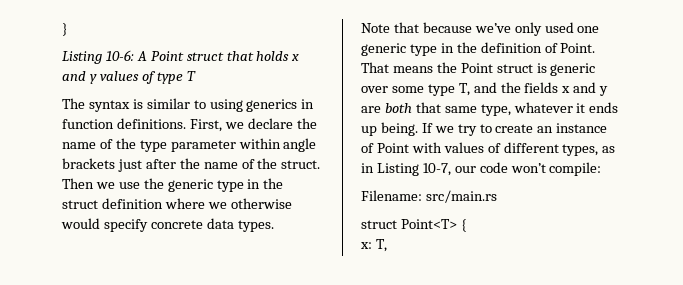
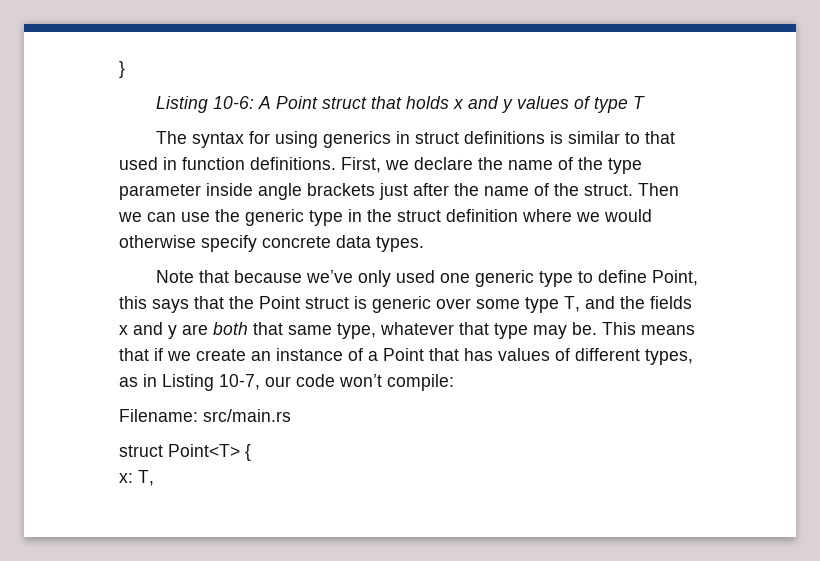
(130, 106) none -> [248,131,545,148] for using generics in struct definitions
[209,99,298,112] using generics -> [644,131,675,144] [119,157,158,170] that used
[238,138,281,149] within -> [206,183,253,196] inside
(115, 185) none -> [147,212,176,222] can
[230,198,292,209] [61,218,100,229] otherwise would -> [604,209,652,222] [119,235,196,248] would otherwise
[440,42,596,53] [361,62,433,73] in the definition of Point. That means -> [577,270,698,286] [119,296,224,313] to define Point, this says that
[576,102,619,113] [361,122,608,136] [361,142,442,153] it ends up being. If we try to create an instance of Point with -> [459,322,695,339] [119,348,493,361] that type may be. This means that if we create an instance of a Point that has

